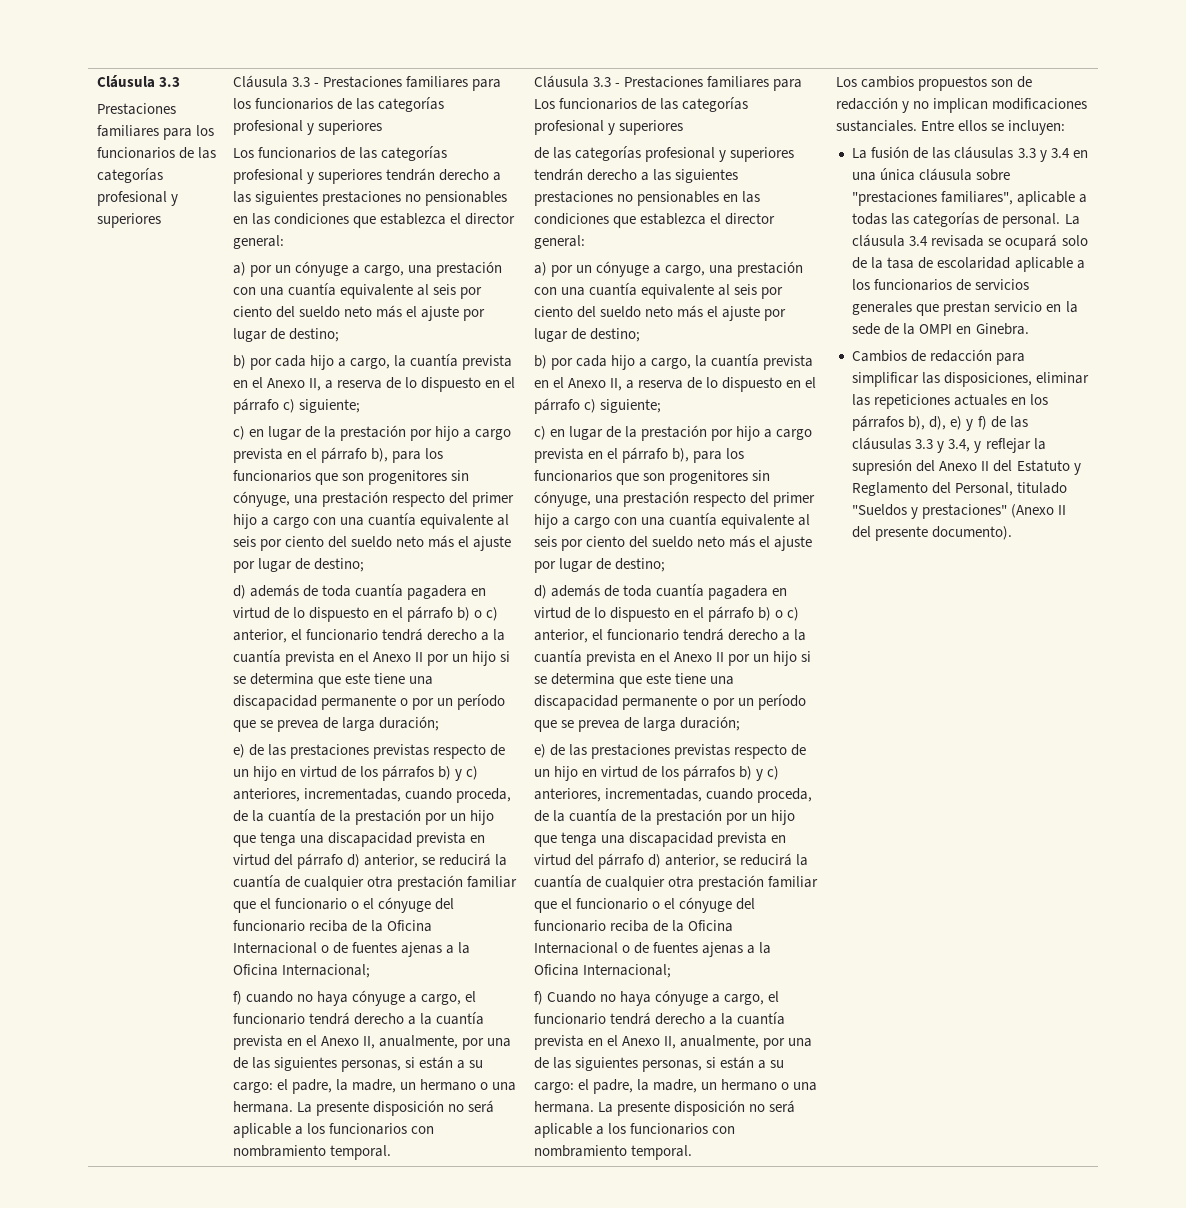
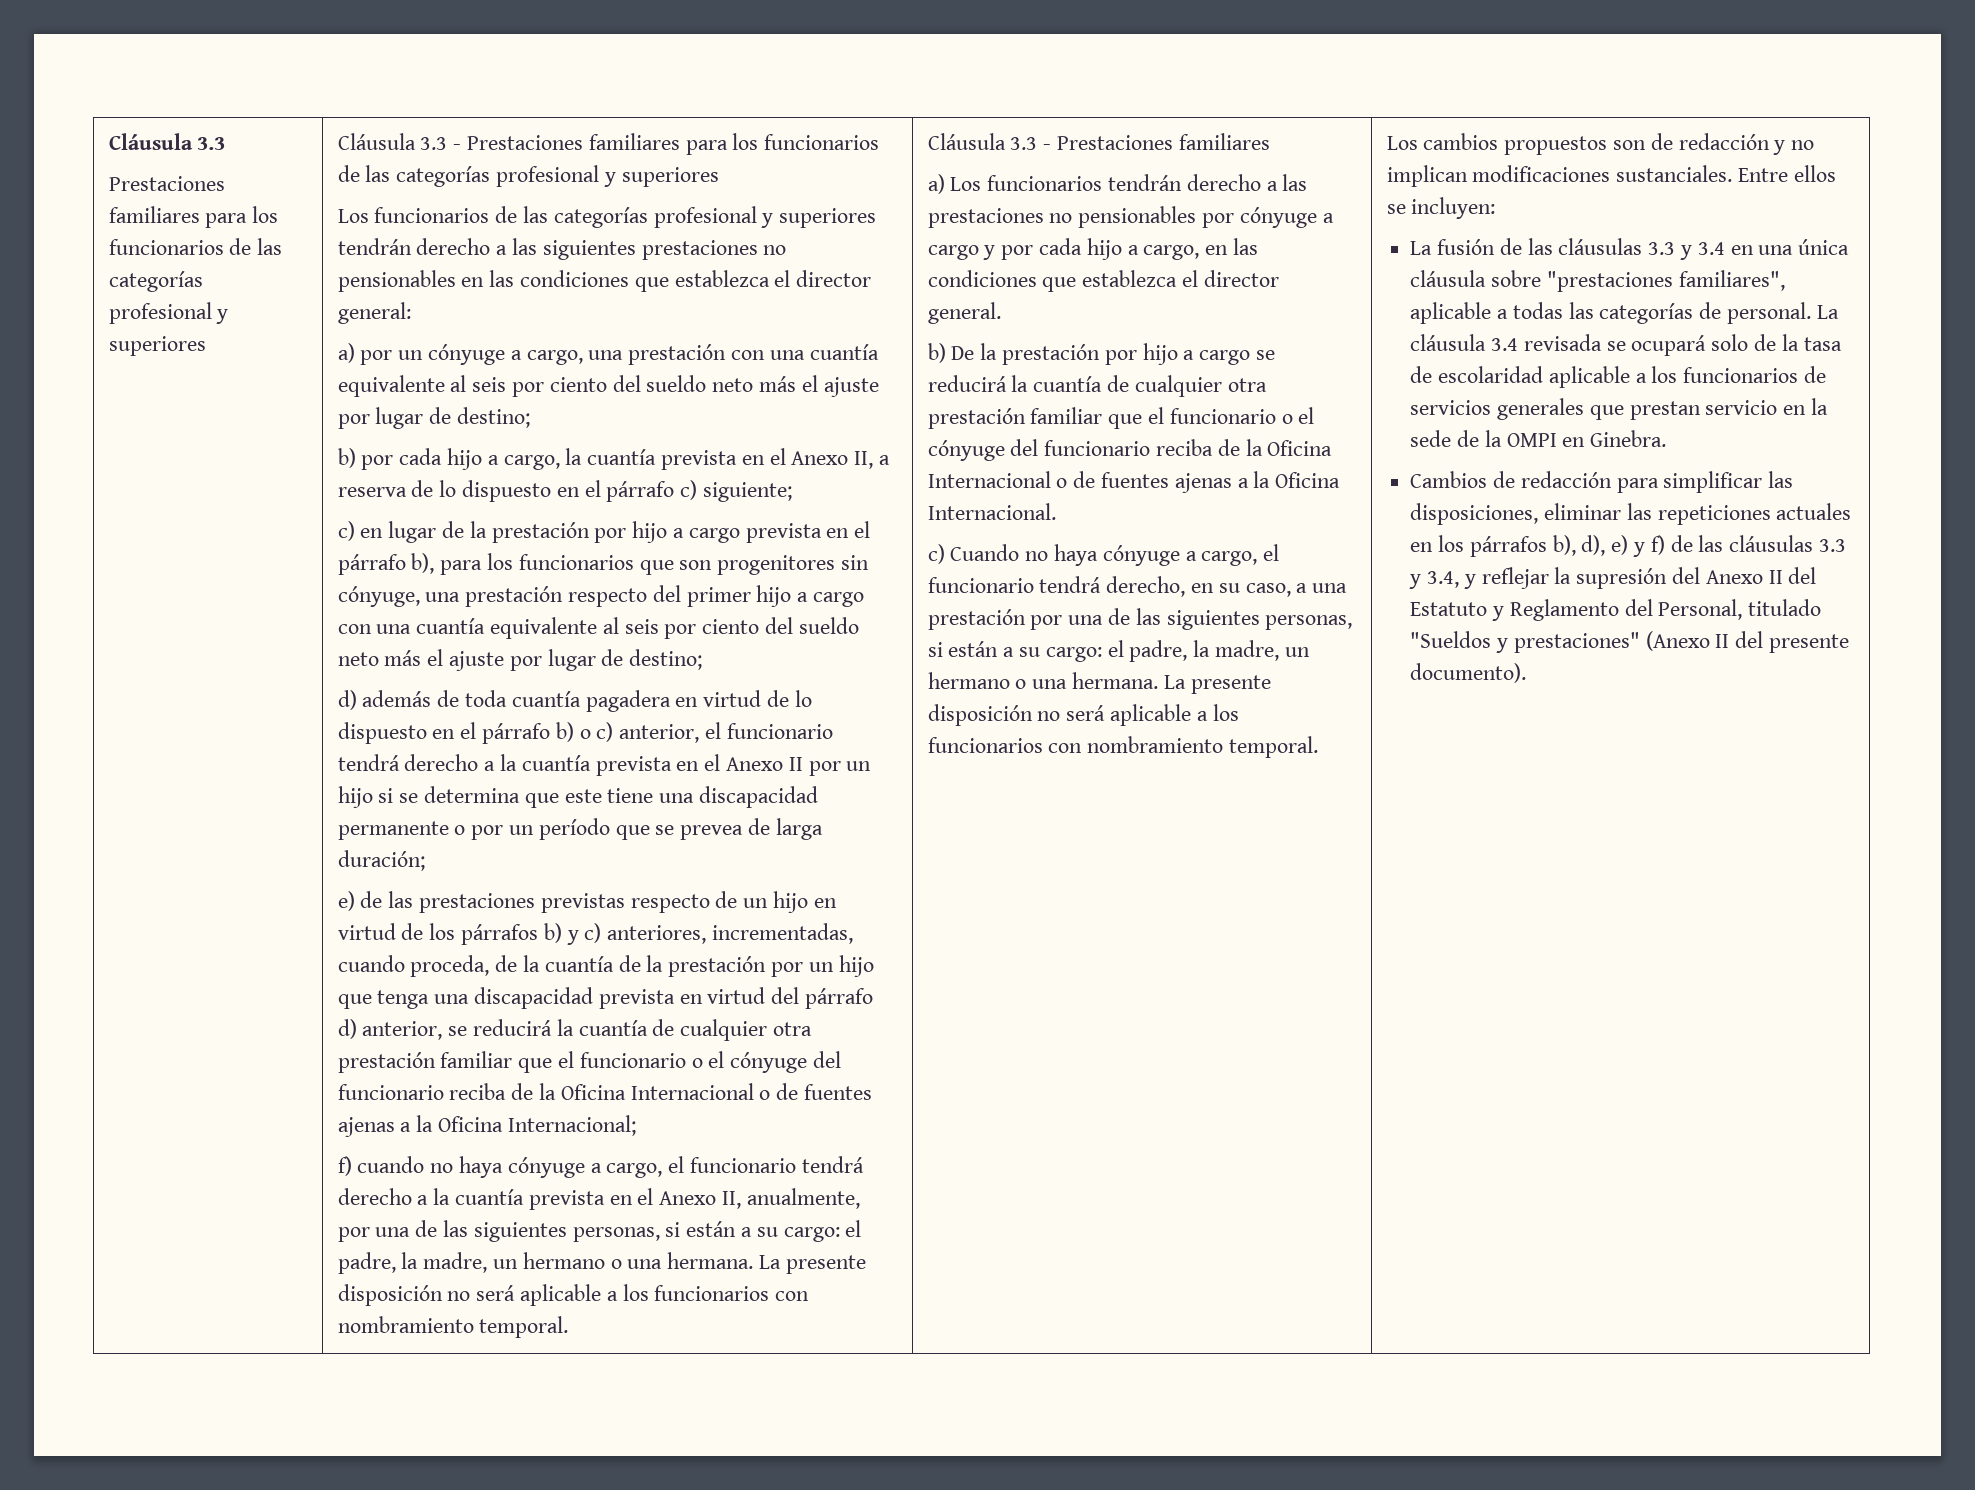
[773,79,803,91] [533,97,748,112] [533,120,683,135] [533,146,795,162] [533,168,738,183] [533,191,760,206] [533,213,775,228] [533,235,585,249] [533,261,804,277] [533,283,784,299] [533,305,787,321] [533,328,640,342] [533,354,814,370] [533,377,817,392] [533,398,661,414] [533,425,813,441] [533,447,745,463] [533,470,770,485] [533,491,816,507] [533,513,811,529] [533,535,813,551] [533,558,665,573] [533,584,788,600] [533,606,800,622] [533,628,807,643] [533,650,812,666] [533,673,735,688] [533,694,807,710] [533,716,741,732] [533,744,807,759] [533,765,780,781] [533,788,812,803] [533,809,796,825] [533,832,787,847] [533,853,719,869] para Los funcionarios de las categorías profesional y superiores // de las categorías profesional y superiores tendrán derecho a las siguientes prestaciones no pensionables en las condiciones que establezca el director general: // a) por un cónyuge a cargo, una prestación con una cuantía equivalente al seis por ciento del sueldo neto más el ajuste por lugar de destino; // b) por cada hijo a cargo, la cuantía prevista en el Anexo II, a reserva de lo dispuesto en el párrafo c) siguiente; // c) en lugar de la prestación por hijo a cargo prevista en el párrafo b), para los funcionarios que son progenitores sin cónyuge, una prestación respecto del primer hijo a cargo con una cuantía equivalente al seis por ciento del sueldo neto más el ajuste por lugar de destino; // d) además de toda cuantía pagadera en virtud de lo dispuesto en el párrafo b) o c) anterior, el funcionario tendrá derecho a la cuantía prevista en el Anexo II por un hijo si se determina que este tiene una discapacidad permanente o por un período que se prevea de larga duración; // e) de las prestaciones previstas respecto de un hijo en virtud de los párrafos b) y c) anteriores, incrementadas, cuando proceda, de la cuantía de la prestación por un hijo que tenga una discapacidad prevista en virtud del párrafo d) anterior, -> [927,174,1308,194] [927,206,1334,228] [927,238,1259,260] [927,270,1279,292] [927,302,1001,324] [927,343,1251,365] // a) Los funcionarios tendrán derecho a las prestaciones no pensionables por cónyuge a cargo y por cada hijo a cargo, en las condiciones que establezca el director general. // b) De la prestación por hijo a cargo
[582,964,671,978] [533,991,543,1005] Internacional; // f) -> [927,503,1056,520] [927,544,945,564] Internacional. // c)
[654,1012,786,1025] [533,1035,760,1050] derecho a la cuantía prevista en el Anexo II, anualmente, -> [1106,576,1348,597] [927,609,1026,630] derecho, en su caso, a una prestación

